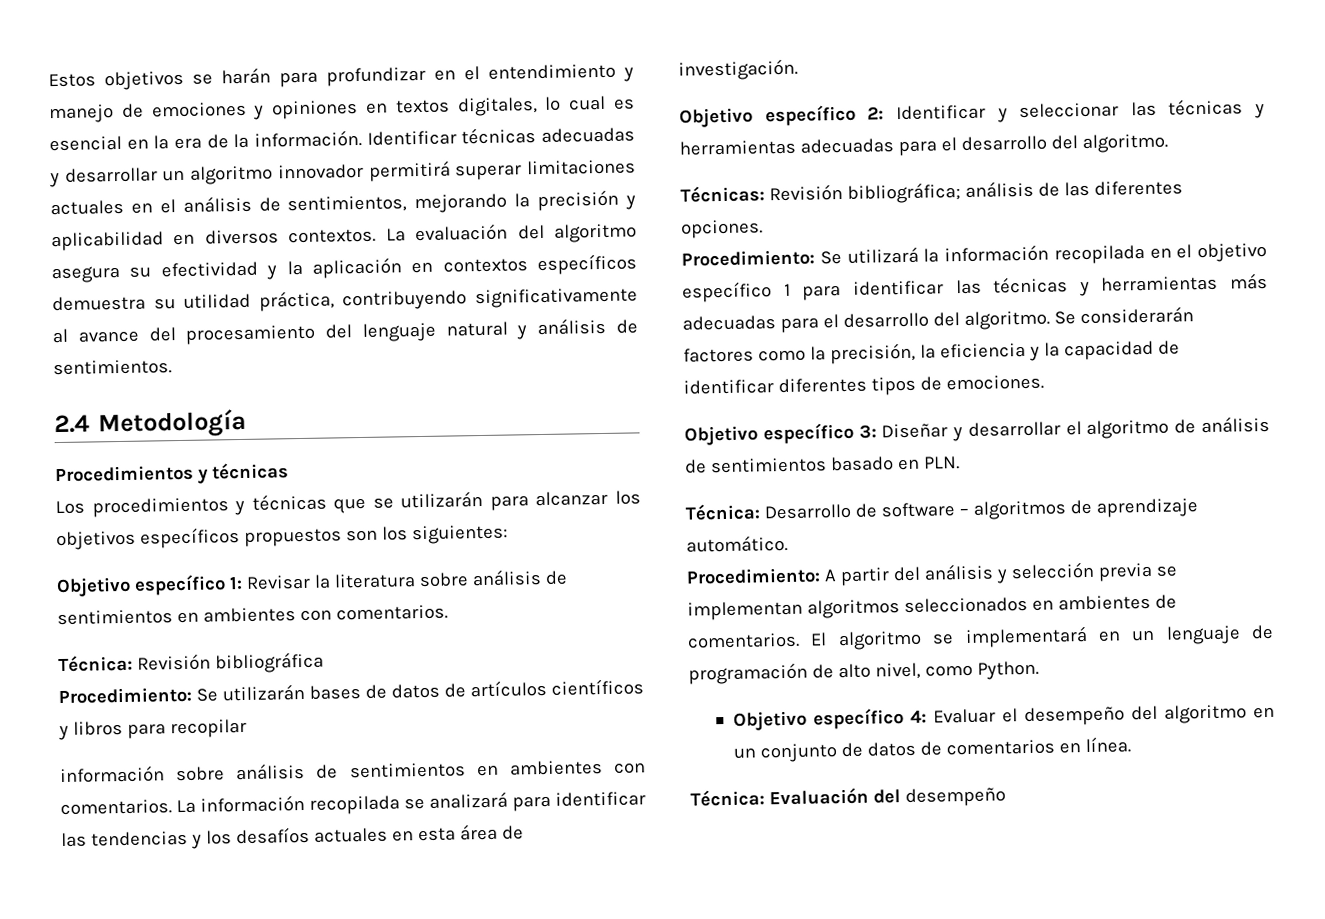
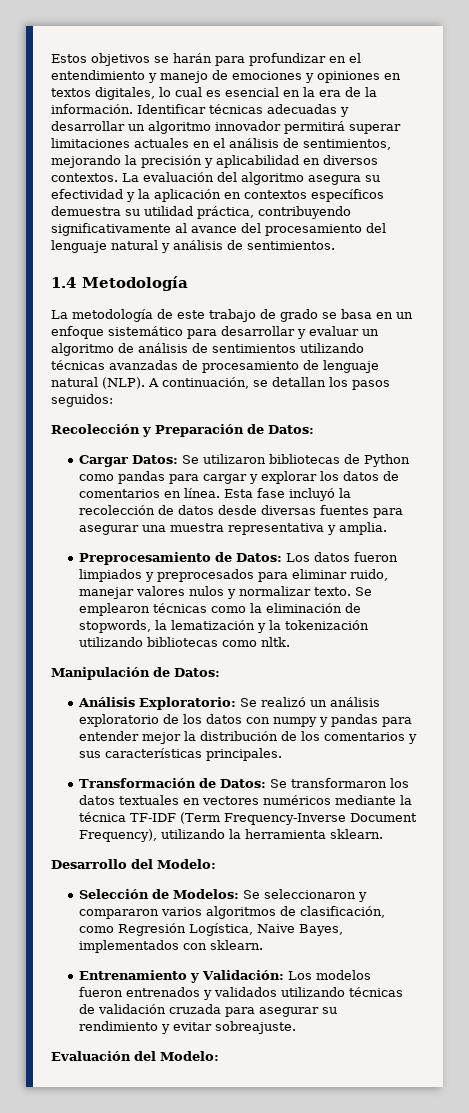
[54,414,90,434] 2.4 -> [51,277,76,288] 1.4
[55,462,289,484] [55,490,641,518] [56,524,508,551] [56,569,568,598] [57,604,448,626] [58,651,324,674] [58,678,644,705] [58,718,247,741] [60,760,646,784] [60,791,646,816] [61,823,524,849] [678,58,798,81] [679,98,1265,128] [679,133,1168,157] [680,180,1183,204] [681,219,763,239] [681,242,1267,267] [682,272,1268,303] [682,306,1194,334] [683,340,1180,365] [683,374,1044,396] [684,421,1082,446] Procedimientos y técnicas // Los procedimientos y técnicas que se utilizarán para alcanzar los objetivos específicos propuestos son los siguientes: // Objetivo específico 1: Revisar la literatura sobre análisis de sentimientos en ambientes con comentarios. // Técnica: Revisión bibliográfica // Procedimiento: Se utilizarán bases de datos de artículos científicos y libros para recopilar // información sobre análisis de sentimientos en ambientes con comentarios. La información recopilada se analizará para identificar las tendencias y los desafíos actuales en esta área de investigación. // Objetivo específico 2: Identificar y seleccionar las técnicas y herramientas adecuadas para el desarrollo del algoritmo. // Técnicas: Revisión bibliográfica; análisis de las diferentes opciones. // Procedimiento: Se utilizará la información recopilada en el objetivo específico 1 para identificar las técnicas y herramientas más adecuadas para el desarrollo del algoritmo. Se considerarán factores como la precisión, la eficiencia y la capacidad de identificar diferentes tipos de emociones. // Objetivo específico 3: Diseñar y desarrollar el -> [51,309,413,322] [51,326,379,339] La metodología de este trabajo de grado se basa en un enfoque sistemático para desarrollar y evaluar un
[829,456,960,472] [685,498,1199,521] [686,534,788,553] [686,561,1178,587] [687,594,1177,621] [687,624,1274,651] [688,660,1039,685] [732,704,1275,731] [732,742,863,763] basado en PLN. // Técnica: Desarrollo de software – algoritmos de aprendizaje automático. // Procedimiento: A partir del análisis y selección previa se implementan algoritmos seleccionados en ambientes de comentarios. El algoritmo se implementará en un lenguaje de programación de alto nivel, como Python. // Objetivo específico 4: Evaluar el desempeño del algoritmo en un conjunto de -> [300,343,364,353] [51,360,379,373] [51,377,390,390] [51,394,113,407] [51,424,314,437] [79,454,411,467] [79,471,340,484] utilizando técnicas avanzadas de procesamiento de lenguaje natural (NLP). A continuación, se detallan los pasos seguidos: // Recolección y Preparación de Datos: // Cargar Datos: Se utilizaron bibliotecas de Python como pandas para cargar y explorar los
[690,789,765,807] // Técnica: -> [224,488,352,501] [79,505,404,518] [79,522,388,535] [79,552,399,565] [79,569,389,582] [79,586,373,599] [79,603,362,616] [79,620,370,633] [79,637,291,647] [51,667,220,680] [78,697,381,710] [79,714,413,727] [79,731,418,744] [79,748,283,761] [79,778,410,788] [79,795,413,805] [79,812,418,825] [79,829,384,842] [51,859,216,869] [79,889,368,902] [79,906,386,919] [79,923,344,936] [79,940,264,953] [79,970,372,983] [79,987,404,1000] [79,1004,338,1017] [79,1021,297,1034] Esta fase incluyó la recolección de datos desde diversas fuentes para asegurar una muestra representativa y amplia. // Preprocesamiento de Datos: Los datos fueron limpiados y preprocesados para eliminar ruido, manejar valores nulos y normalizar texto. Se emplearon técnicas como la eliminación de stopwords, la lematización y la tokenización utilizando bibliotecas como nltk. // Manipulación de Datos: // Análisis Exploratorio: Se realizó un análisis exploratorio de los datos con numpy y pandas para entender mejor la distribución de los comentarios y sus características principales. // Transformación de Datos: Se transformaron los datos textuales en vectores numéricos mediante la técnica TF-IDF (Term Frequency-Inverse Document Frequency), utilizando la herramienta sklearn. // Desarrollo del Modelo: // Selección de Modelos: Se seleccionaron y compararon varios algoritmos de clasificación, como Regresión Logística, Naive Bayes, implementados con sklearn. // Entrenamiento y Validación: Los modelos fueron entrenados y validados utilizando técnicas de validación cruzada para asegurar su rendimiento y evitar sobreajuste. //
[904,787,1006,808] desempeño -> [160,1051,219,1061] Modelo:

